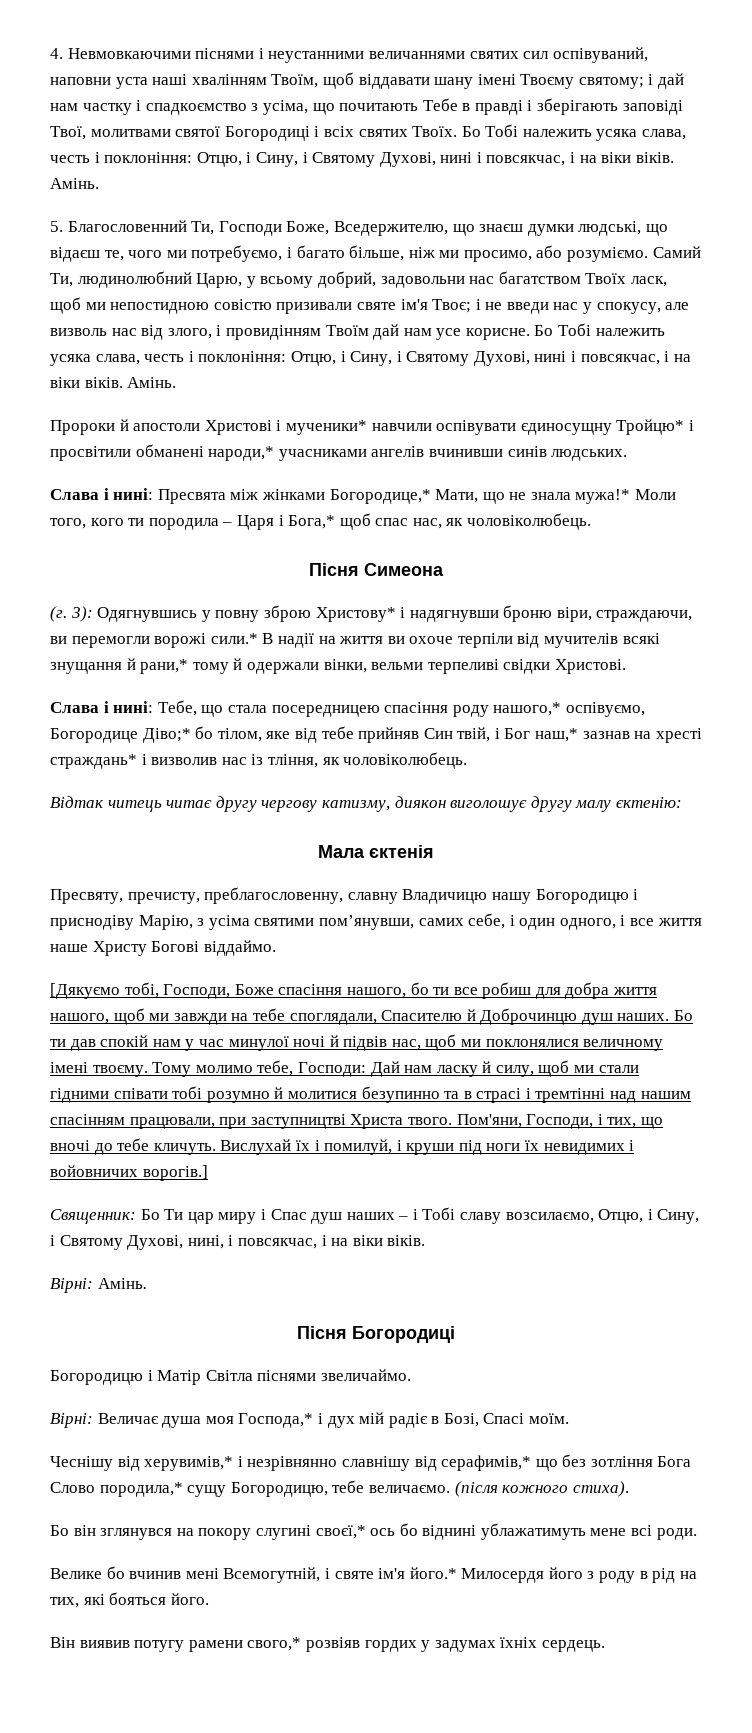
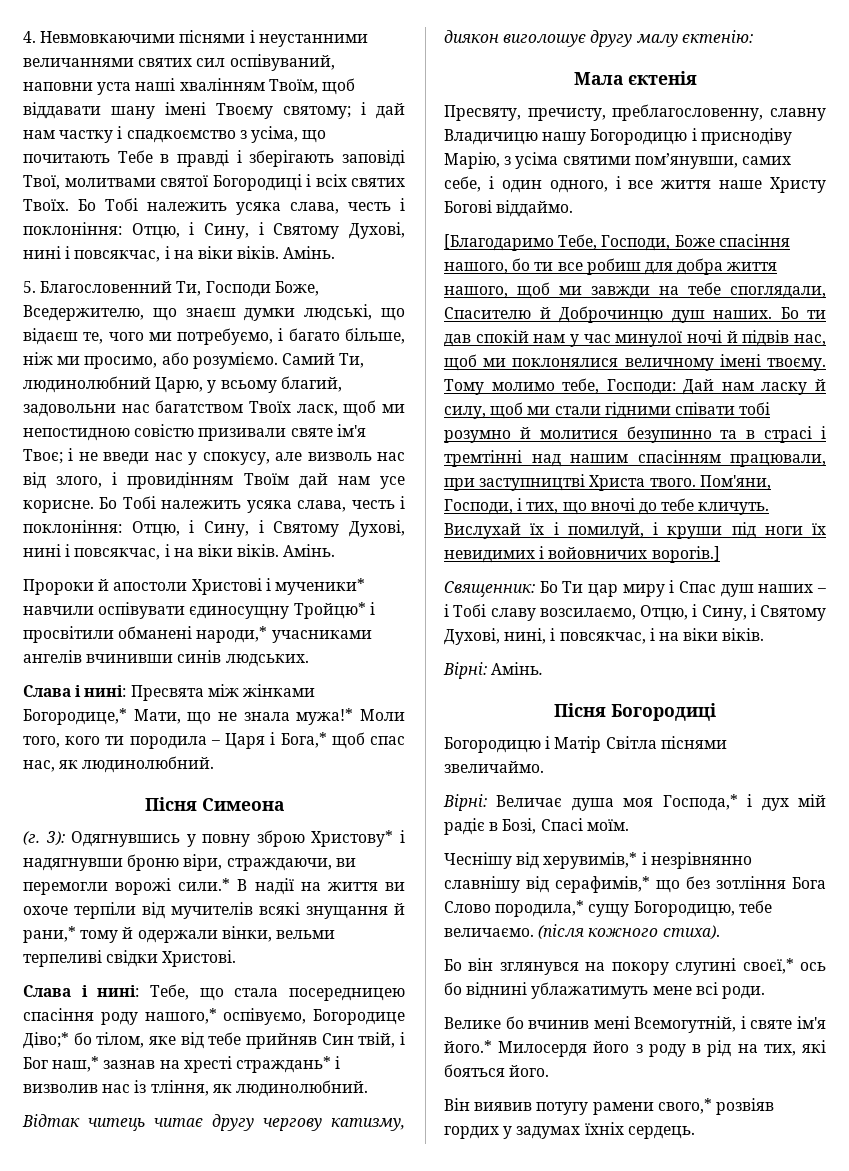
[317,271,376,288] добрий, -> [280,376,342,392] благий,
[467,513,592,530] чоловіколюбець. -> [82,756,215,773] людинолюбний.
[343,752,468,769] чоловіколюбець. -> [235,1080,368,1097] людинолюбний.
[50,982,159,999] [Дякуємо тобі, -> [444,234,598,251] [Благодаримо Тебе,

